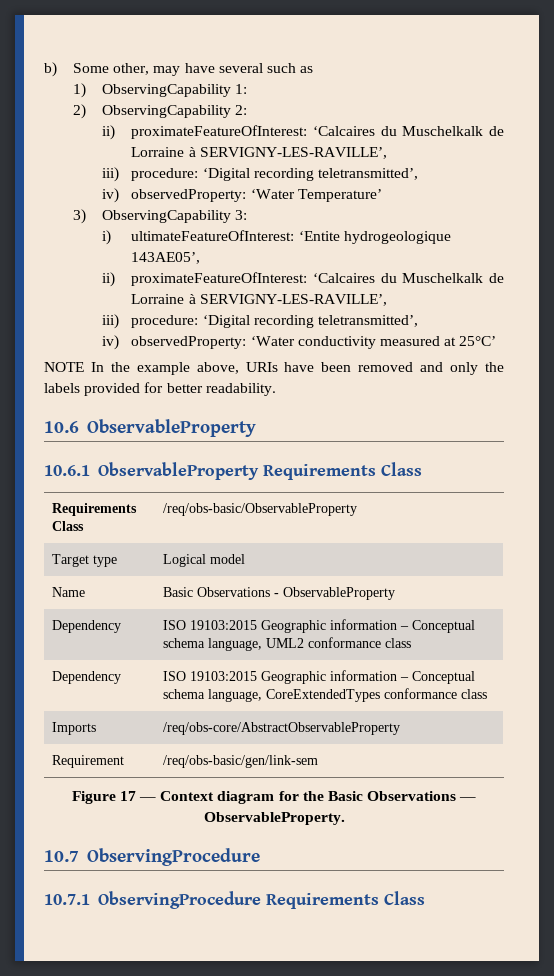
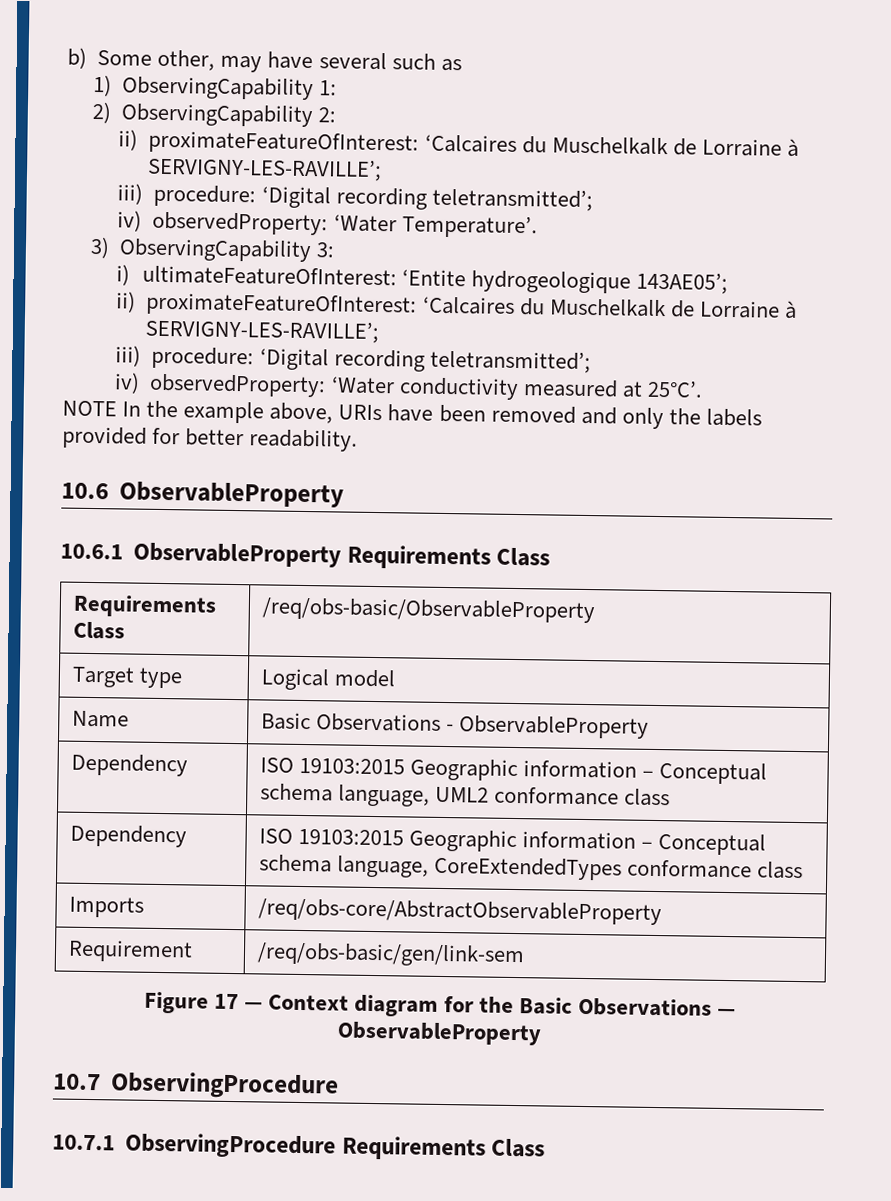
[199,147,387,159] [102,167,418,182] [102,188,382,203] SERVIGNY-LES-RAVILLE’, // iii) procedure: ‘Digital recording teletransmitted’, // iv) observedProperty: ‘Water Temperature’ -> [147,157,383,182] [117,183,593,212] [117,210,538,239] SERVIGNY-LES-RAVILLE’; // iii) procedure: ‘Digital recording teletransmitted’; // iv) observedProperty: ‘Water Temperature’.
[131,252,201,264] [102,272,504,287] [131,294,387,306] [102,314,418,329] 143AE05’, // ii) proximateFeatureOfInterest: ‘Calcaires du Muschelkalk de Lorraine à SERVIGNY-LES-RAVILLE’, // iii) procedure: ‘Digital recording teletransmitted’, -> [636,272,729,294] [116,291,797,319] [145,319,380,344] [115,345,591,374] 143AE05’; // ii) proximateFeatureOfInterest: ‘Calcaires du Muschelkalk de Lorraine à SERVIGNY-LES-RAVILLE’; // iii) procedure: ‘Digital recording teletransmitted’;
[459,336,497,346] 25°C’ -> [646,380,703,398] 25°C’.
[203,812,345,825] ObservableProperty. -> [337,1021,542,1046] ObservableProperty

